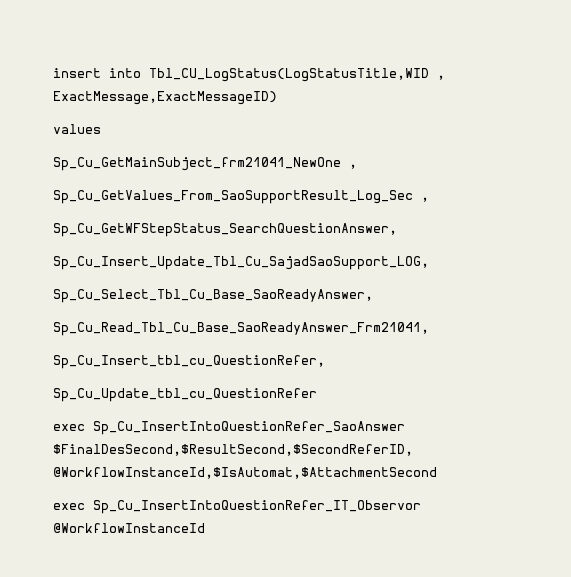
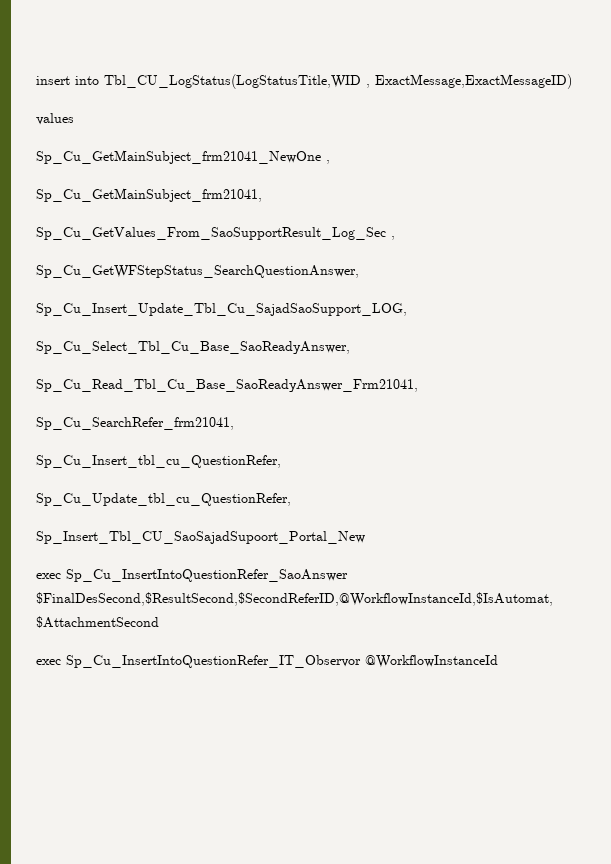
(357, 166) none -> [36,188,262,202] // Sp_Cu_GetMainSubject_frm21041,
(429, 329) none -> [36,417,234,430] // Sp_Cu_SearchRefer_frm21041,
[53,388,317,402] Sp_Cu_Update_tbl_cu_QuestionRefer -> [36,493,291,506] [36,531,365,544] Sp_Cu_Update_tbl_cu_QuestionRefer, // Sp_Insert_Tbl_CU_SaoSajadSupoort_Portal_New

